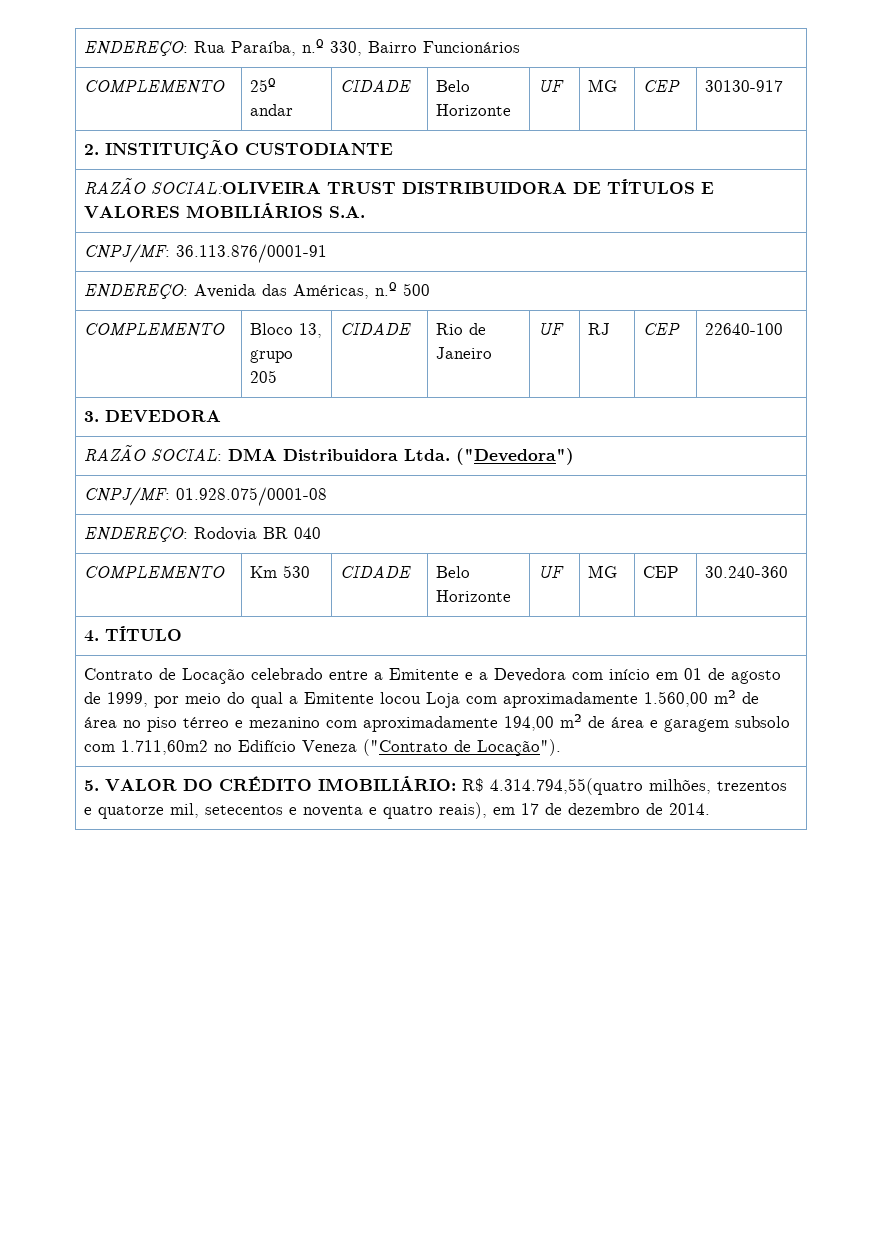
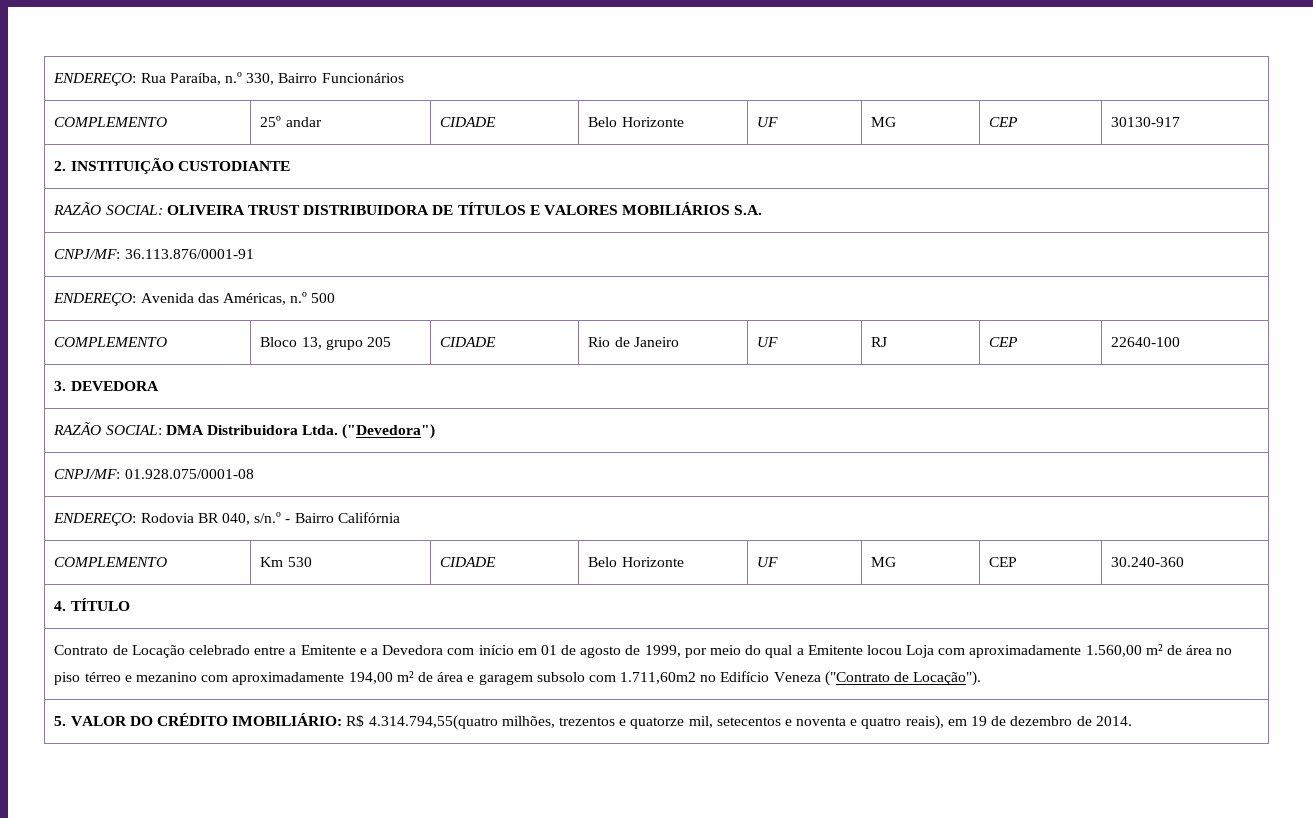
[151,182,322,195] SOCIAL:OLIVEIRA -> [105,205,245,215] SOCIAL: OLIVEIRA
[294,527,322,539] 040 -> [222,512,400,525] 040, s/n.º - Bairro Califórnia
[521,803,540,815] 17 -> [970,716,987,726] 19

